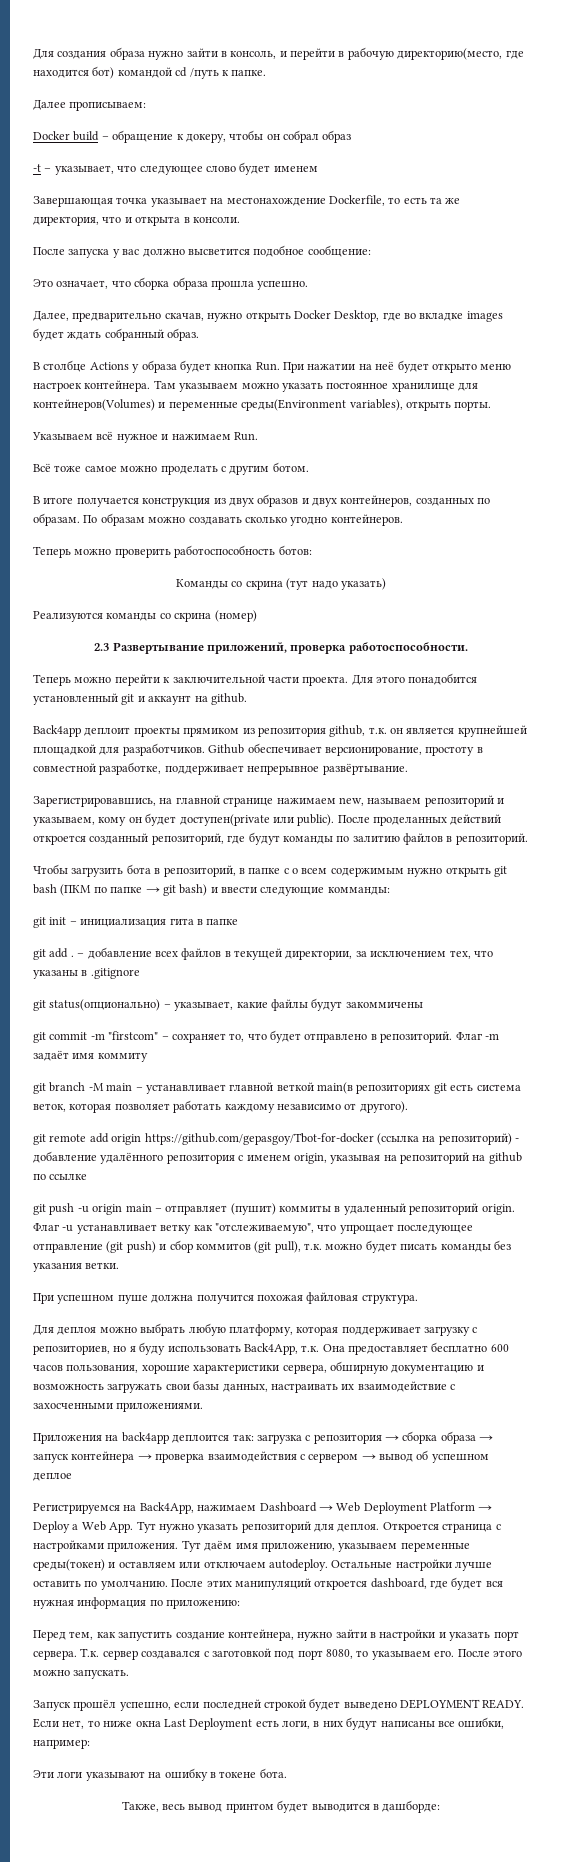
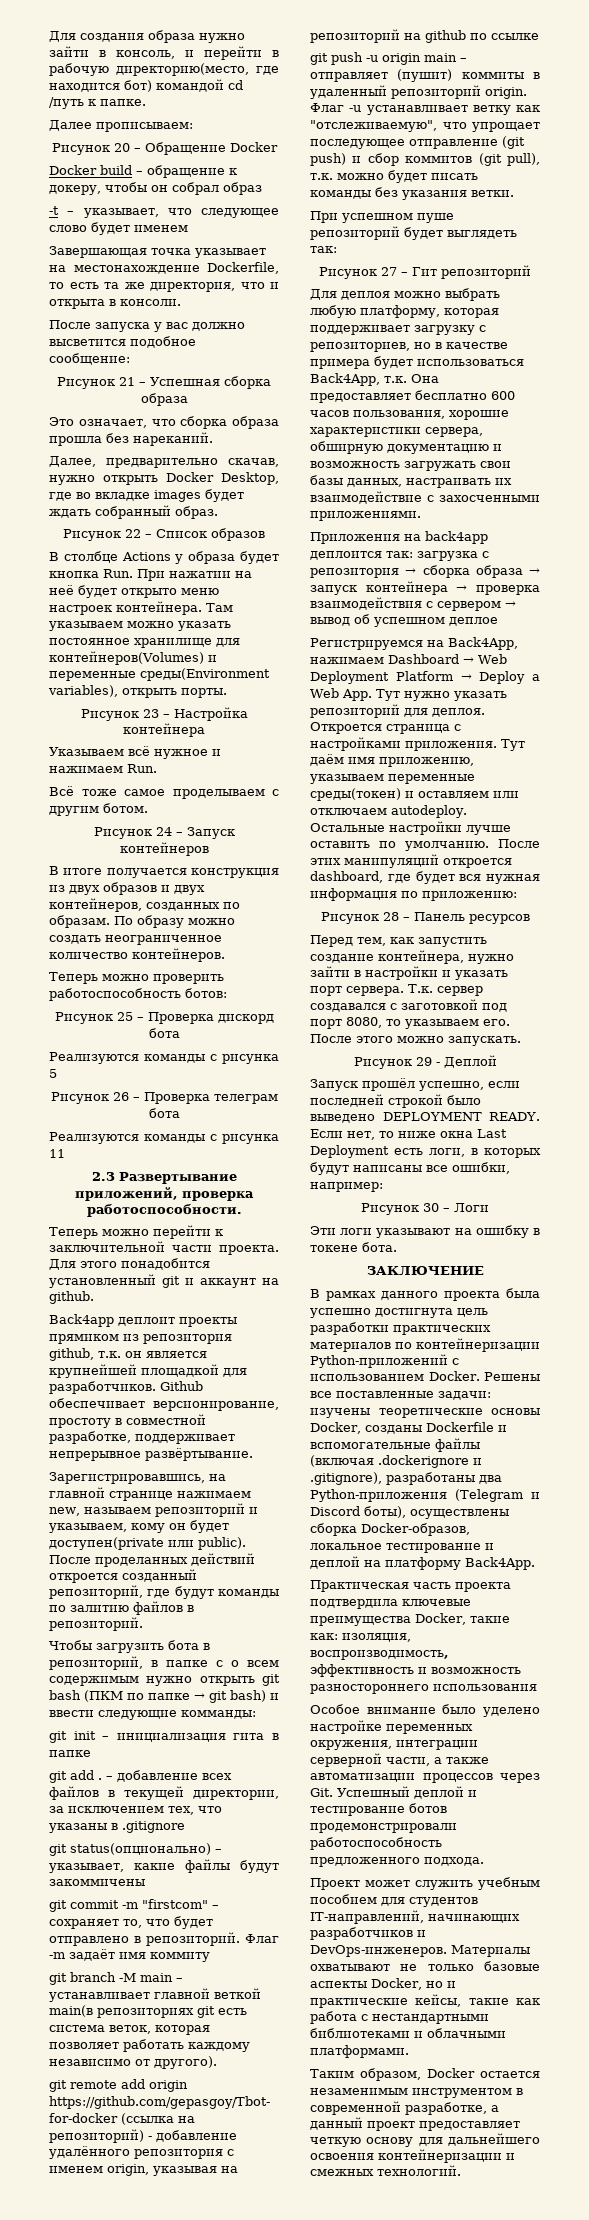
(147, 106) none -> [51,142,278,155] // Рисунок 20 – Обращение Docker
(371, 251) none -> [57,376,271,389] [140,393,188,406] // Рисунок 21 – Успешная сборка образа
[257,281,309,290] успешно. -> [106,432,213,446] без нареканий.
(200, 334) none -> [63,528,265,541] // Рисунок 22 – Список образов
(492, 406) none -> [80,707,248,721] [123,723,205,737] // Рисунок 23 – Настройка контейнера
[120,465,218,475] можно проделать -> [172,789,265,799] проделываем
(309, 467) none -> [93,827,235,839] [119,842,209,856] // Рисунок 24 – Запуск контейнеров
[100,513,328,526] образам можно создавать сколько угодно -> [137,915,235,928] [49,935,222,945] [49,952,128,959] образу можно создать неограниченное количество
[176,578,386,590] [33,610,257,622] Команды со скрина (тут надо указать) // Реализуются команды со скрина (номер) -> [54,1012,274,1024] [148,1028,180,1038] [49,1052,279,1064] [49,1069,57,1078] [50,1092,278,1104] [148,1108,180,1118] [49,1132,279,1144] [49,1149,65,1158] Рисунок 25 – Проверка дискорд бота // Реализуются команды с рисунка 5 // Рисунок 26 – Проверка телеграм бота // Реализуются команды с рисунка 11
[151,1292,418,1304] должна получится похожая файловая структура. -> [310,226,517,240] [310,246,337,253] [319,265,531,279] репозиторий будет выглядеть так: // Рисунок 27 – Гит репозиторий
[129,1342,241,1355] я буду использовать -> [435,342,508,349] [310,356,524,369] в качестве примера будет использоваться
(241, 1604) none -> [320,912,530,924] // Рисунок 28 – Панель ресурсов
(130, 1674) none -> [353,1055,497,1069] // Рисунок 29 - Деплой
[309,1698,341,1711] будет -> [447,1095,481,1105] было
[322,1721,343,1727] них -> [484,1148,541,1158] которых
(90, 1744) none -> [361,1203,489,1215] // Рисунок 30 – Логи
[121,1800,441,1813] Также, весь вывод принтом будет выводится в дашборде: -> [366,1266,484,1275] [310,1288,540,1301] [310,1308,488,1318] [310,1322,491,1335] [310,1338,540,1352] [310,1354,459,1368] [310,1371,540,1381] [310,1391,491,1400] [310,1408,540,1418] [310,1422,507,1434] [310,1438,480,1452] [310,1455,482,1468] [310,1472,502,1485] [310,1489,540,1502] [310,1506,509,1519] [310,1523,470,1536] [310,1543,494,1553] [310,1556,535,1570] [310,1580,511,1592] [310,1599,471,1609] [310,1613,510,1626] [310,1633,411,1642] [310,1650,449,1660] [310,1664,521,1677] [310,1684,537,1694] [310,1704,540,1717] [310,1720,473,1734] [310,1740,478,1750] [310,1753,489,1767] [310,1773,540,1783] [310,1786,477,1799] [310,1803,447,1816] [310,1823,457,1833] [310,1837,442,1850] [310,1857,484,1867] [310,1877,540,1890] [310,1894,478,1907] [310,1910,520,1924] [310,1927,426,1940] [310,1945,530,1957] [310,1961,540,1971] [310,1978,456,1990] [310,1994,540,2008] [310,2011,489,2024] [310,2028,506,2038] [310,2045,409,2058] [310,2068,540,2081] [310,2088,523,2098] [310,2101,499,2115] [310,2117,520,2131] [310,2133,540,2147] [310,2149,515,2163] [310,2165,461,2176] ЗАКЛЮЧЕНИЕ // В рамках данного проекта была успешно достигнута цель разработки практических материалов по контейнеризации Python-приложений с использованием Docker. Решены все поставленные задачи: изучены теоретические основы Docker, созданы Dockerfile и вспомогательные файлы (включая .dockerignore и .gitignore), разработаны два Python-приложения (Telegram и Discord боты), осуществлены сборка Docker-образов, локальное тестирование и деплой на платформу Back4App. // Практическая часть проекта подтвердила ключевые преимущества Docker, такие как: изоляция, воспроизводимость, эффективность и возможность разностороннего использования // Особое внимание было уделено настройке переменных окружения, интеграции серверной части, а также автоматизации процессов через Git. Успешный деплой и тестирование ботов продемонстрировали работоспособность предложенного подхода. // Проект может служить учебным пособием для студентов IT-направлений, начинающих разработчиков и DevOps-инженеров. Материалы охватывают не только базовые аспекты Docker, но и практические кейсы, такие как работа с нестандартными библиотеками и облачными платформами. // Таким образом, Docker остается незаменимым инструментом в современной разработке, а данный проект предоставляет четкую основу для дальнейшего освоения контейнеризации и смежных технологий.

